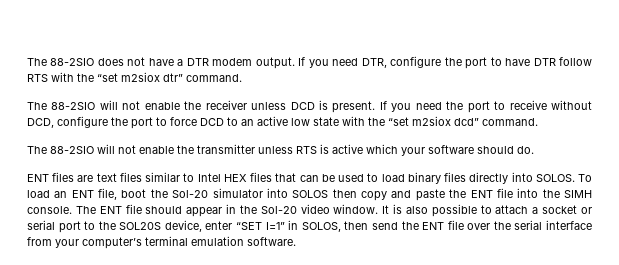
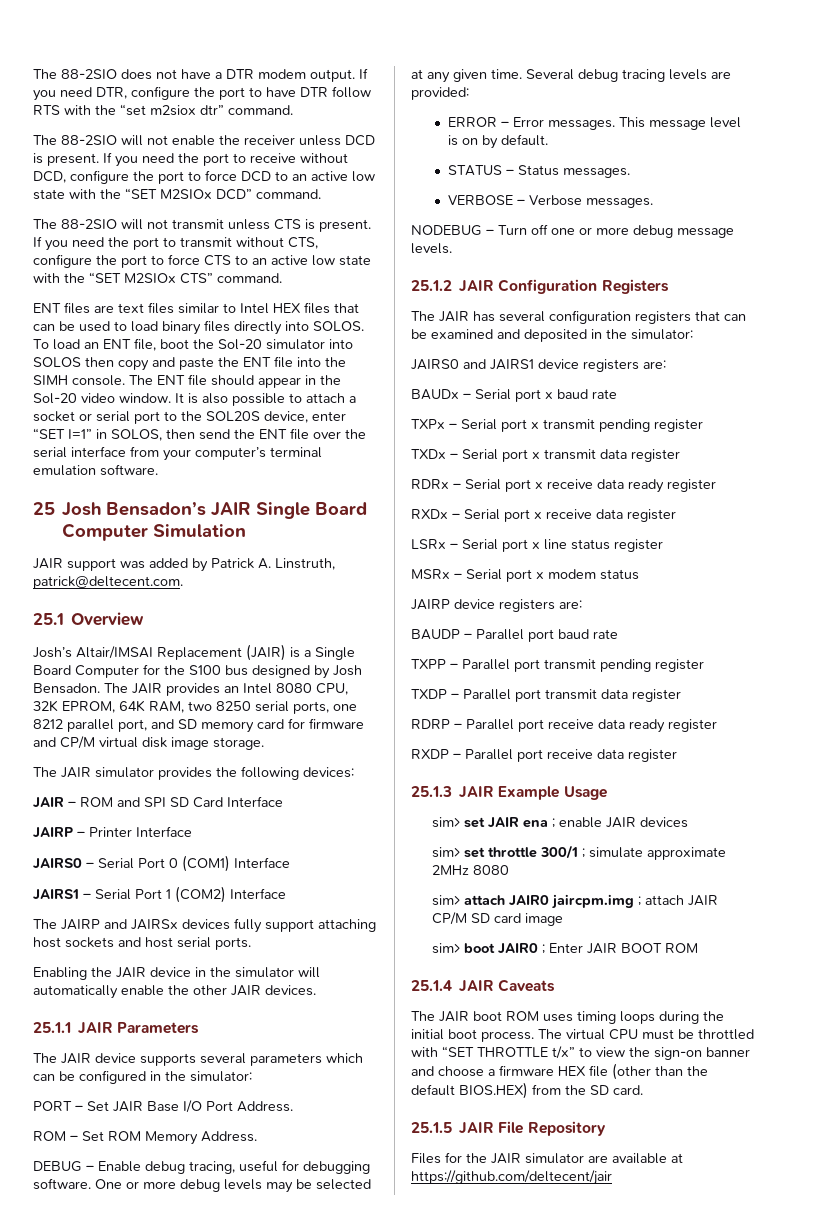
[388,116,538,126] [27,144,534,156] “set m2siox dcd” command. // The 88-2SIO will not enable the transmitter unless RTS is active which your software should do. -> [125,188,321,200] [33,219,371,232] [33,236,318,251] [33,254,371,268] [33,272,282,284] “SET M2SIOx DCD” command. // The 88-2SIO will not transmit unless CTS is present. If you need the port to transmit without CTS, configure the port to force CTS to an active low state with the “SET M2SIOx CTS” command.
(296, 241) none -> [33,502,368,519] [62,523,247,541] [33,558,335,572] [33,576,183,589] [33,612,145,626] [33,644,355,661] [33,664,362,679] [33,683,348,696] [33,700,357,714] [33,718,364,733] [33,736,264,750] [33,766,354,780] [33,796,283,808] [33,826,192,838] [33,855,290,872] [33,886,286,903] [33,918,376,933] [33,937,251,950] [33,967,320,980] [33,985,316,999] [33,1022,200,1034] [33,1053,363,1066] [33,1070,252,1084] [33,1100,293,1113] [33,1131,257,1145] [33,1160,370,1174] [33,1178,371,1193] [411,69,731,83] [411,87,469,100] [447,117,741,130] [447,134,548,149] [447,165,630,178] [447,195,653,208] [411,224,734,238] [411,243,452,254] [411,279,669,294] [411,310,746,324] [411,329,693,342] [411,359,666,372] [411,389,617,402] [411,419,703,432] [411,449,680,462] [411,479,716,493] [411,509,676,522] [411,539,663,552] [411,569,639,582] [411,599,582,612] [411,629,618,642] [411,659,704,672] [411,689,681,702] [411,719,717,733] [411,749,677,762] [411,786,607,800] [431,817,688,828] [431,845,726,860] [431,865,509,875] [431,894,718,909] [431,912,563,926] [431,943,698,954] [411,979,556,992] [411,1011,724,1024] [411,1029,754,1042] [411,1046,750,1060] [411,1063,708,1080] [411,1082,643,1099] [411,1121,606,1136] [411,1152,683,1164] [411,1170,612,1185] // 25 Josh Bensadon’s JAIR Single Board Computer Simulation // JAIR support was added by Patrick A. Linstruth, patrick@deltecent.com. // 25.1 Overview // Josh’s Altair/IMSAI Replacement (JAIR) is a Single Board Computer for the S100 bus designed by Josh Bensadon. The JAIR provides an Intel 8080 CPU, 32K EPROM, 64K RAM, two 8250 serial ports, one 8212 parallel port, and SD memory card for firmware and CP/M virtual disk image storage. // The JAIR simulator provides the following devices: // JAIR – ROM and SPI SD Card Interface // JAIRP – Printer Interface // JAIRS0 – Serial Port 0 (COM1) Interface // JAIRS1 – Serial Port 1 (COM2) Interface // The JAIRP and JAIRSx devices fully support attaching host sockets and host serial ports. // Enabling the JAIR device in the simulator will automatically enable the other JAIR devices. // 25.1.1 JAIR Parameters // The JAIR device supports several parameters which can be configured in the simulator: // PORT – Set JAIR Base I/O Port Address. // ROM – Set ROM Memory Address. // DEBUG – Enable debug tracing, useful for debugging software. One or more debug levels may be selected at any given time. Several debug tracing levels are provided: // ERROR – Error messages. This message level is on by default. // STATUS – Status messages. // VERBOSE – Verbose messages. // NODEBUG – Turn off one or more debug message levels. // 25.1.2 JAIR Configuration Registers // The JAIR has several configuration registers that can be examined and deposited in the simulator: // JAIRS0 and JAIRS1 device registers are: // BAUDx – Serial port x baud rate // TXPx – Serial port x transmit pending register // TXDx – Serial port x transmit data register // RDRx – Serial port x receive data ready register // RXDx – Serial port x receive data register // LSRx – Serial port x line status register // MSRx – Serial port x modem status // JAIRP device registers are: // BAUDP – Parallel port baud rate // TXPP – Parallel port transmit pending register // TXDP – Parallel port transmit data register // RDRP – Parallel port receive data ready register // RXDP – Parallel port receive data register // 25.1.3 JAIR Example Usage // sim> set JAIR ena ; enable JAIR devices // sim> set throttle 300/1 ; simulate approximate 2MHz 8080 // sim> attach JAIR0 jaircpm.img ; attach JAIR CP/M SD card image // sim> boot JAIR0 ; Enter JAIR BOOT ROM // 25.1.4 JAIR Caveats // The JAIR boot ROM uses timing loops during the initial boot process. The virtual CPU must be throttled with “SET THROTTLE t/x” to view the sign-on banner and choose a firmware HEX file (other than the default BIOS.HEX) from the SD card. // 25.1.5 JAIR File Repository // Files for the JAIR simulator are available at https://github.com/deltecent/jair

